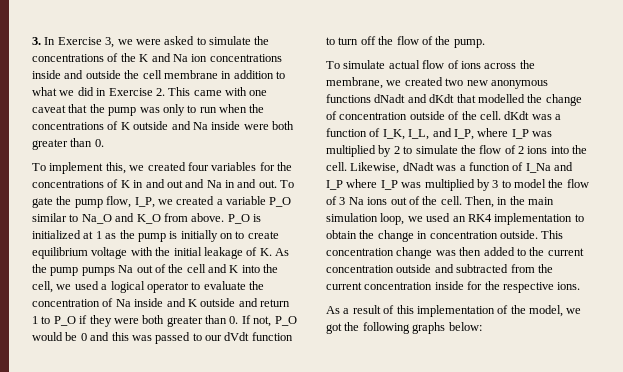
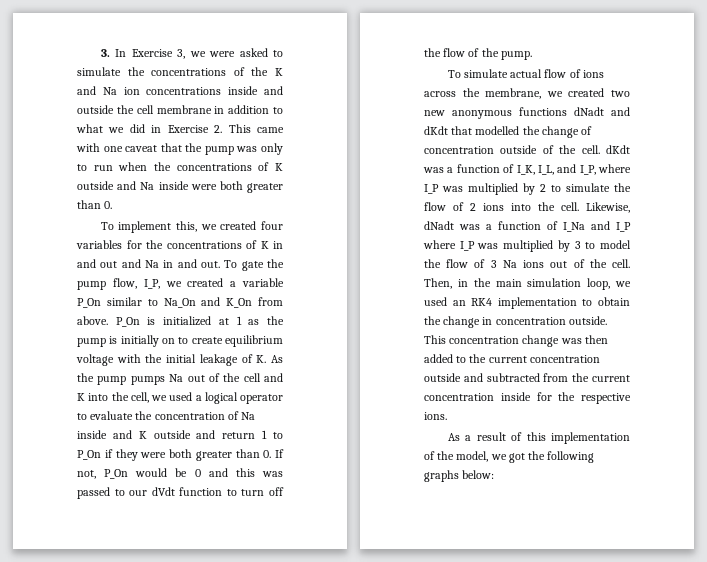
[269,197,292,207] P_O -> [77,298,101,308] P_On
[81,213,161,224] Na_O and K_O -> [163,297,253,308] Na_On and K_On
[227,214,250,224] P_O -> [115,317,140,327] P_On
[53,316,76,326] P_O -> [77,450,101,460] P_On
[274,316,297,326] P_O -> [104,469,129,479] P_On

